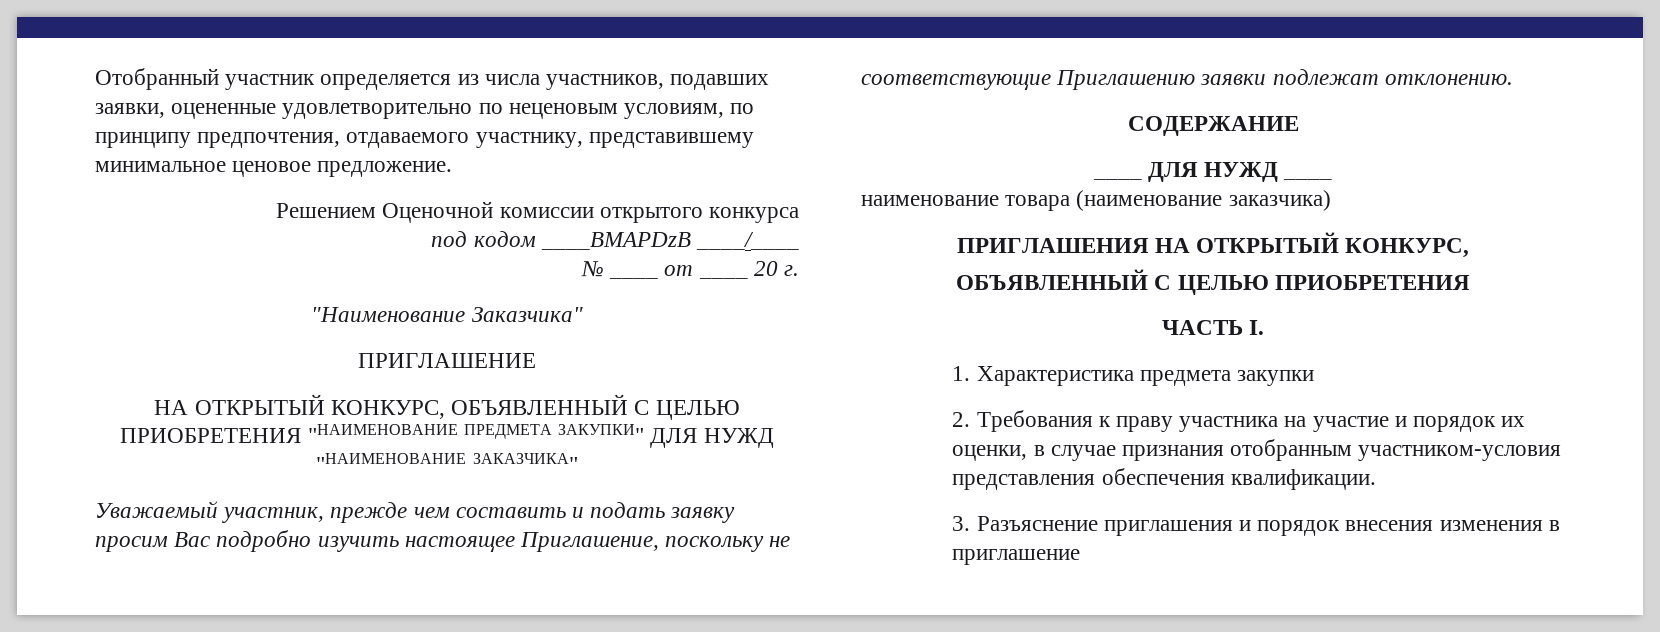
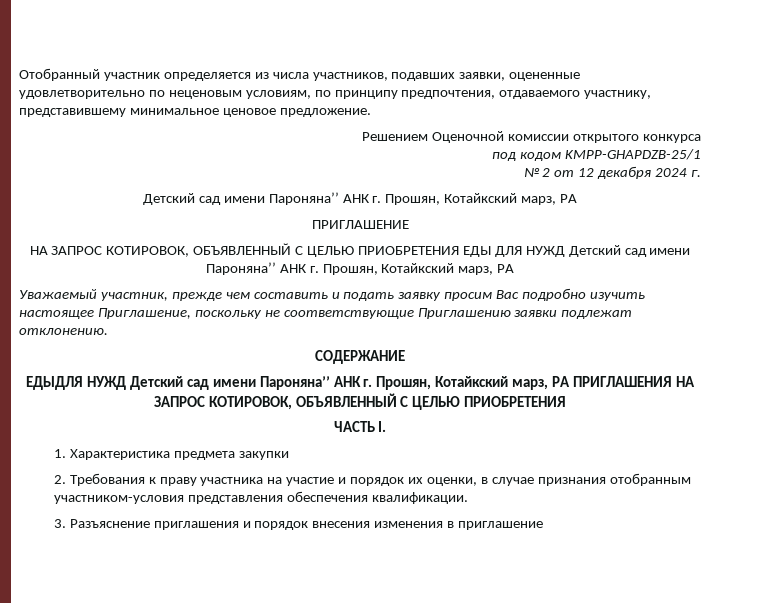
[540,232,799,250] ____BMAPDzB ____/____ -> [565,149,701,160] KMPP-GHAPDZB-25/1
[609,276,659,279] [664,265,694,276] [698,276,748,279] [753,261,800,276] [311,307,583,322] ____ от ____ 20 г. // "Наименование Заказчика" -> [542,166,701,179] [142,192,578,205] 2 от 12 декабря 2024 г. // Детский сад имени Пароняна’’ АНК г. Прошян, Котайкский марз, РА
[194,394,740,420] [120,424,774,448] [316,453,578,472] ОТКРЫТЫЙ КОНКУРС, ОБЪЯВЛЕННЫЙ С ЦЕЛЬЮ ПРИОБРЕТЕНИЯ "НАИМЕНОВАНИЕ ПРЕДМЕТА ЗАКУПКИ" ДЛЯ НУЖД "НАИМЕНОВАНИЕ ЗАКАЗЧИКА" -> [51,243,691,257] [205,262,515,275] ЗАПРОС КОТИРОВОК, ОБЪЯВЛЕННЫЙ С ЦЕЛЬЮ ПРИОБРЕТЕНИЯ ЕДЫ ДЛЯ НУЖД Детский сад имени Пароняна’’ АНК г. Прошян, Котайкский марз, РА
[1092,162,1333,182] [861,190,1331,211] [956,232,1470,258] ____ ДЛЯ НУЖД ____ // наименование товара (наименование заказчика) // ПРИГЛАШЕНИЯ НА ОТКРЫТЫЙ КОНКУРС, // -> [26,376,695,390] [153,396,292,410] ЕДЫДЛЯ НУЖД Детский сад имени Пароняна’’ АНК г. Прошян, Котайкский марз, РА ПРИГЛАШЕНИЯ НА ЗАПРОС КОТИРОВОК,

